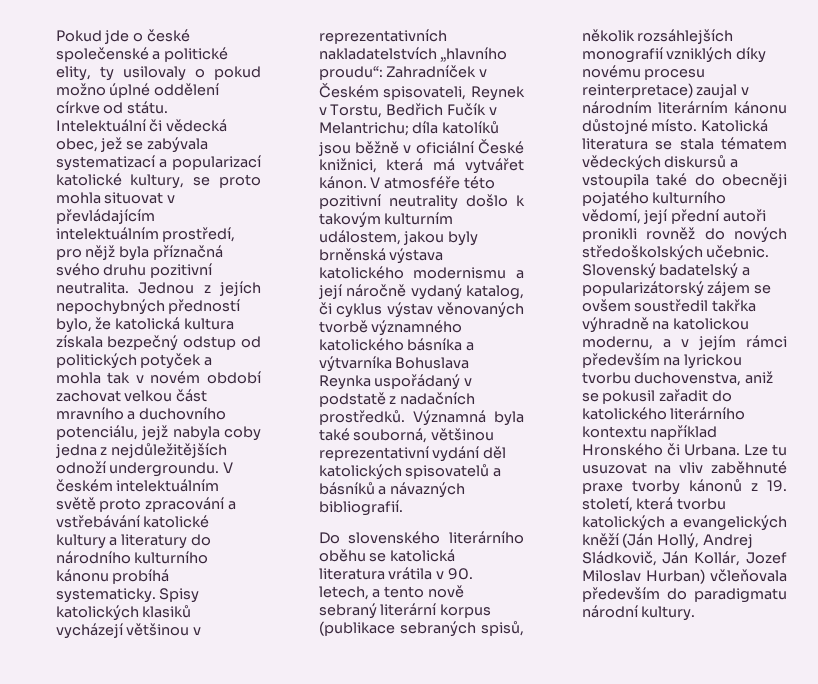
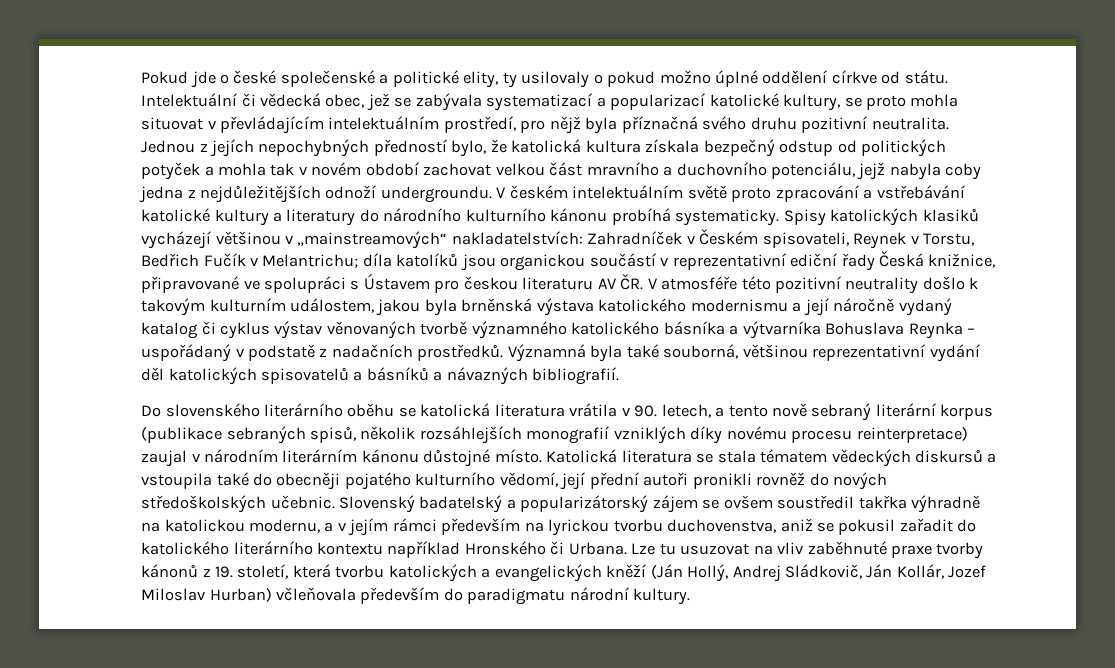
[318,29,447,44] [318,47,508,62] [318,66,383,80] reprezentativních nakladatelstvích „hlavního proudu“: -> [297,231,583,249] „mainstreamových“ nakladatelstvích:
[354,139,524,154] [318,158,524,174] [318,176,367,189] běžně v oficiální České knižnici, která má vytvářet kánon. -> [500,251,996,271] [141,273,644,293] organickou součástí v reprezentativní ediční řady Česká knižnice, připravované ve spolupráci s Ústavem pro českou literaturu AV ČR.
[448,231,479,246] byly -> [424,299,457,316] byla
[466,285,524,300] katalog, -> [141,322,199,339] katalog
(371, 382) none -> [967,328,976,334] –

